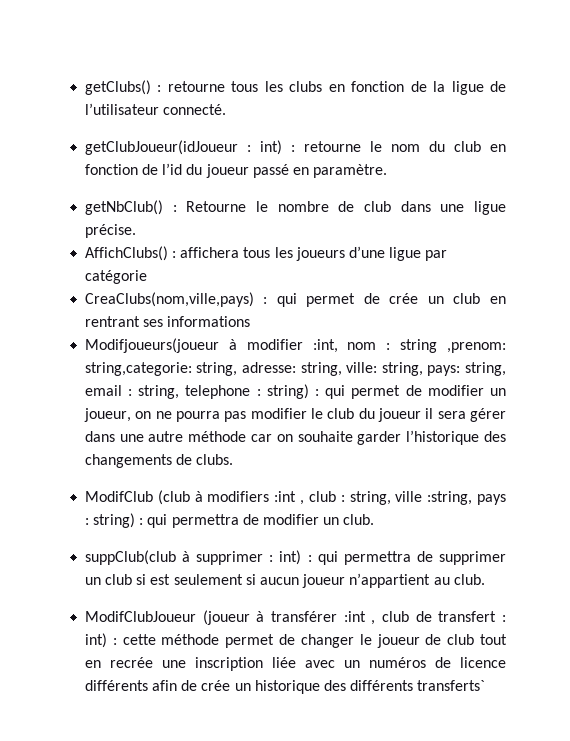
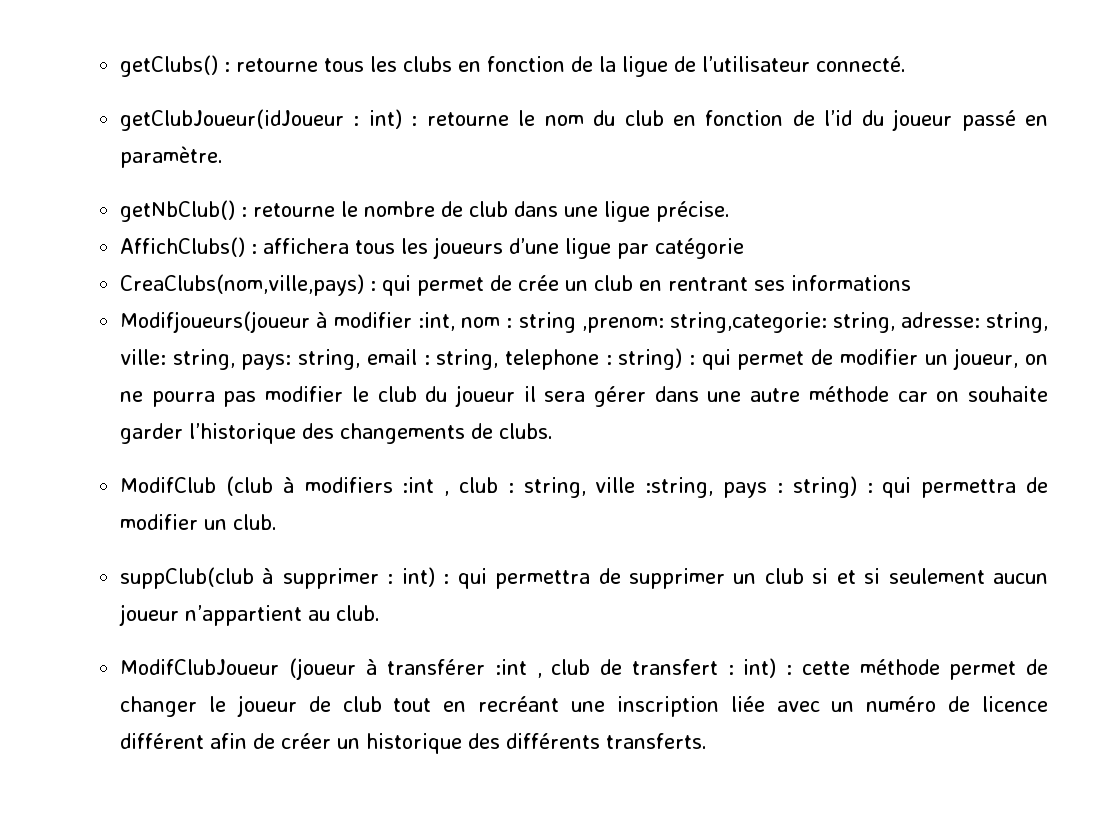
[186,201,247,212] Retourne -> [253,203,336,217] retourne
[150,574,256,585] est seulement si -> [836,568,985,584] et si seulement
[109,657,153,668] recrée -> [478,696,560,712] recréant
[368,657,426,668] numéros -> [866,696,937,712] numéro
[84,680,148,691] différents -> [120,733,205,749] différent
[201,680,231,691] crée -> [281,733,332,749] créer
[417,680,486,691] transferts` -> [606,733,708,749] transferts.

